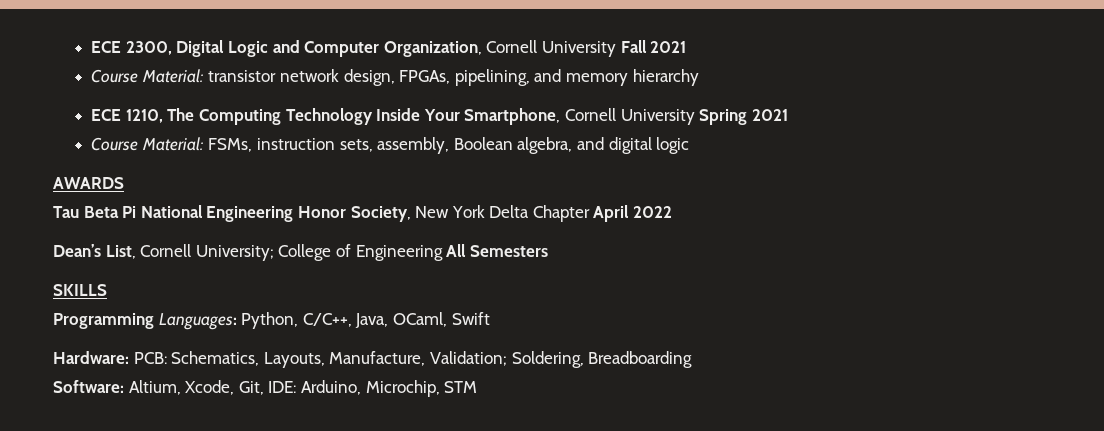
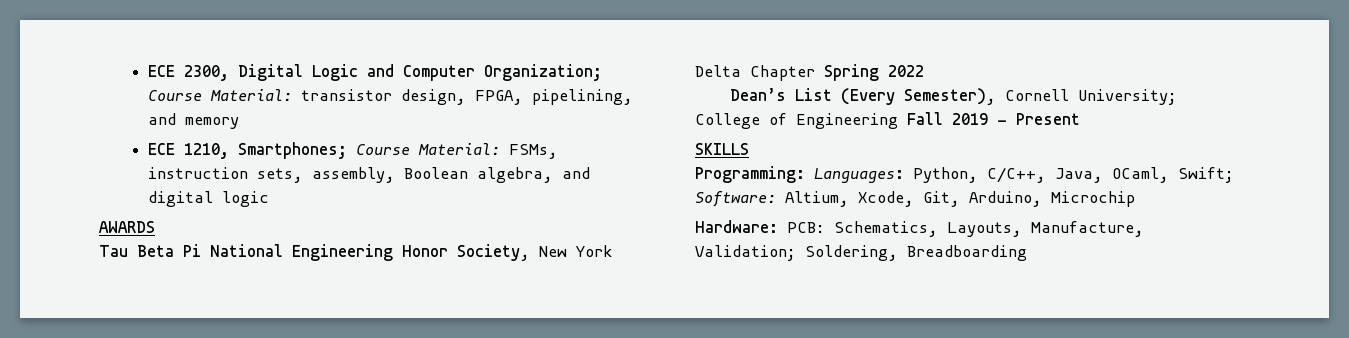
[383,40,687,57] [91,69,451,86] Organization, Cornell University Fall 2021 // Course Material: transistor network design, FPGAs, -> [483,64,602,81] [147,89,523,105] Organization; Course Material: transistor design, FPGA,
[632,69,699,86] hierarchy -> (239, 123) none
[167,108,788,125] The Computing Technology Inside Your Smartphone, Cornell University Spring 2021 // -> [237,142,347,159] Smartphones;
[593,205,630,222] April -> [824,64,879,81] Spring
[105,245,136,259] List, -> [795,88,997,105] List (Every Semester),
[446,244,548,257] All Semesters -> [907,112,1080,125] Fall 2019 - Present
[53,313,154,329] Programming -> [695,166,805,183] Programming:
[451,312,490,325] Swift -> [1178,167,1234,183] [695,191,1135,207] Swift; Software: Altium, Xcode, Git, Arduino, Microchip
[53,380,478,397] // Software: Altium, Xcode, Git, IDE: Arduino, Microchip, STM -> (1027, 253) none

